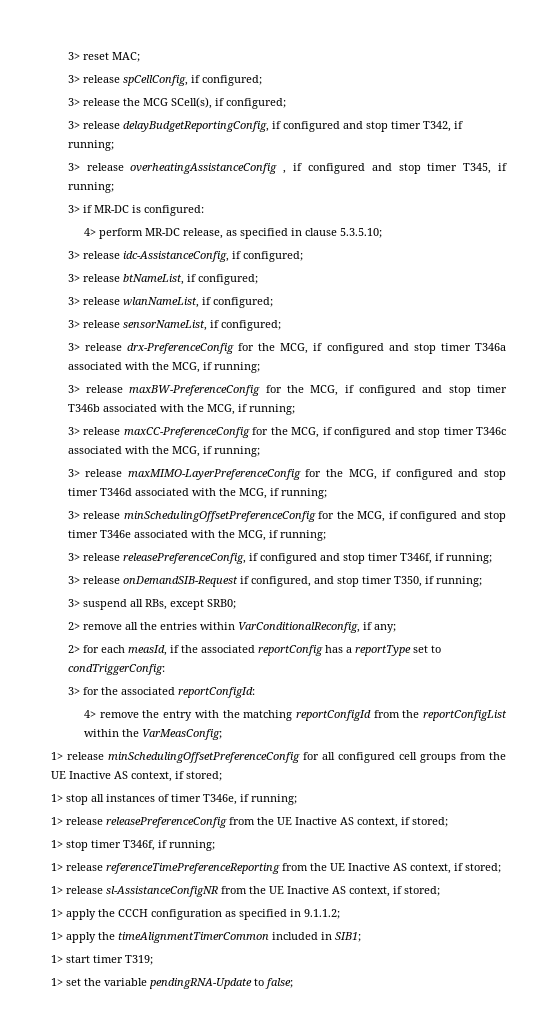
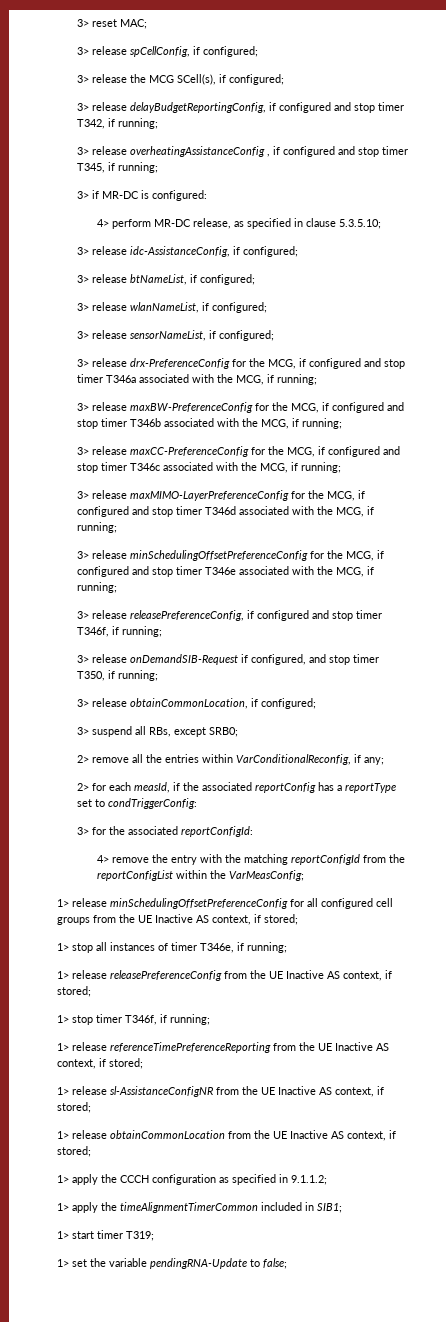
(482, 581) none -> [77,698,317,709] // 3> release obtainCommonLocation, if configured;
(441, 891) none -> [57,1130,397,1141] [57,1146,92,1157] // 1> release obtainCommonLocation from the UE Inactive AS context, if stored;

